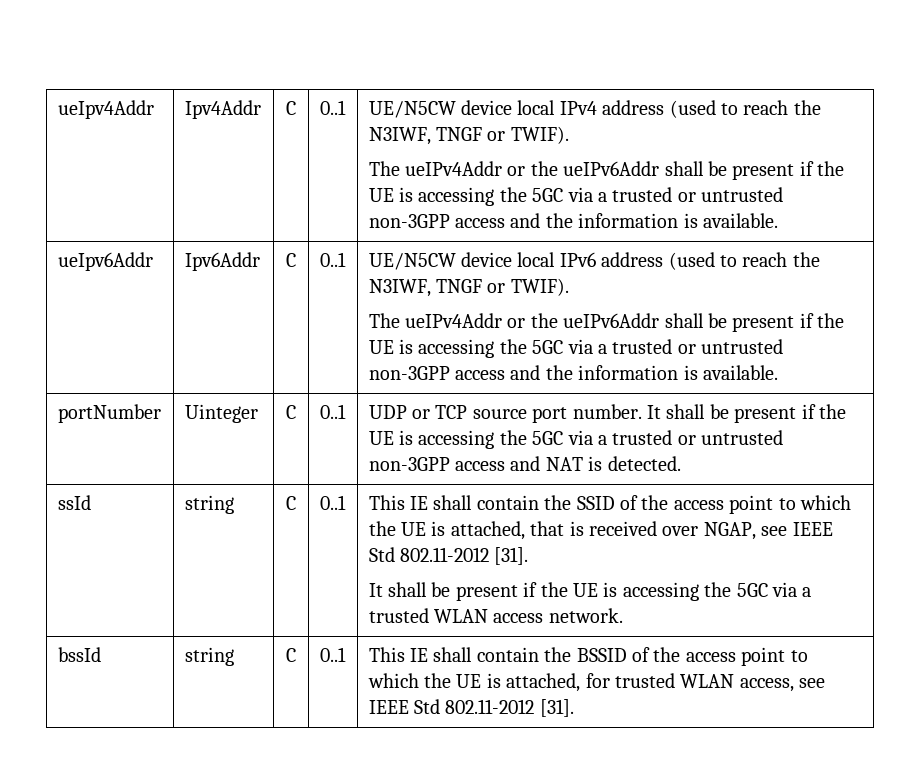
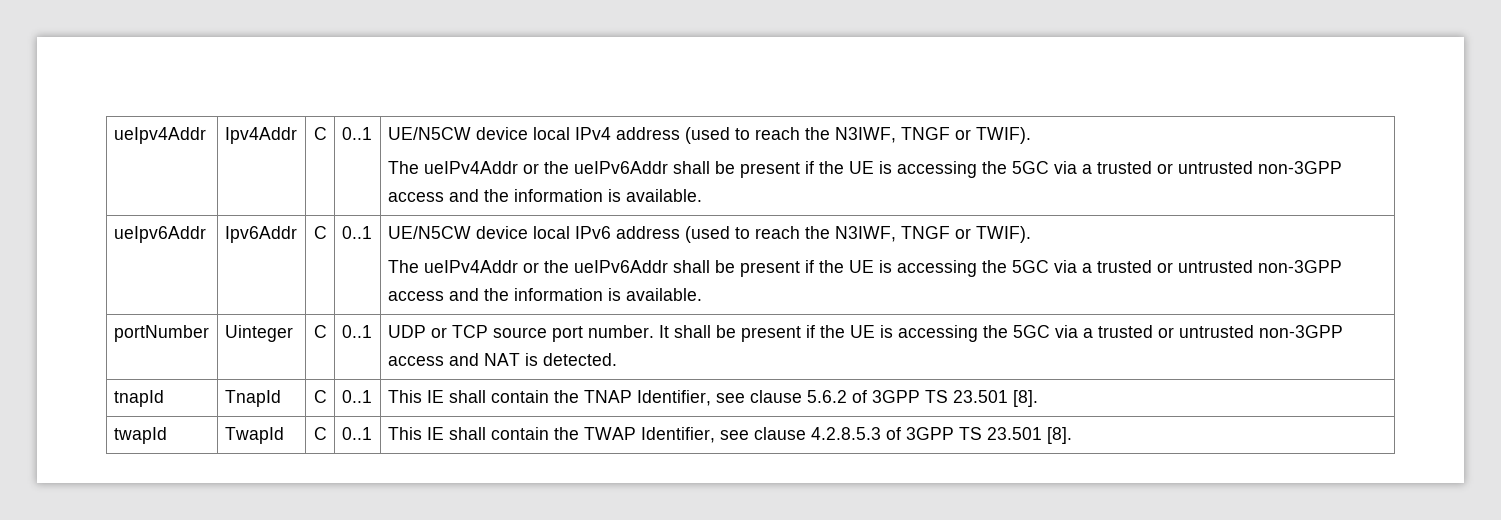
[57,495,91,510] [184,495,234,514] [286,496,296,510] [319,495,346,510] [368,495,852,514] [368,521,833,540] [368,547,529,565] [368,582,812,601] [368,608,623,623] [57,647,101,662] [184,647,234,666] [286,648,296,662] [319,647,346,662] [368,647,808,666] [367,673,826,692] [368,699,574,717] ssId | string | C | 0..1 | This IE shall contain the SSID of the access point to which the UE is attached, that is received over NGAP, see IEEE Std 802.11-2012 [31]. // It shall be present if the UE is accessing the 5GC via a trusted WLAN access network. // bssId | string | C | 0..1 | This IE shall contain the BSSID of the access point to which the UE is attached, for trusted WLAN access, see IEEE Std 802.11-2012 [31]. -> [113,390,164,407] [224,390,281,407] [313,390,327,403] [341,390,372,403] [387,390,1038,407] [113,427,167,444] [224,427,284,444] [313,427,327,440] [341,427,372,440] [387,427,1072,444] tnapId | TnapId | C | 0..1 | This IE shall contain the TNAP Identifier, see clause 5.6.2 of 3GPP TS 23.501 [8]. // twapId | TwapId | C | 0..1 | This IE shall contain the TWAP Identifier, see clause 4.2.8.5.3 of 3GPP TS 23.501 [8].

